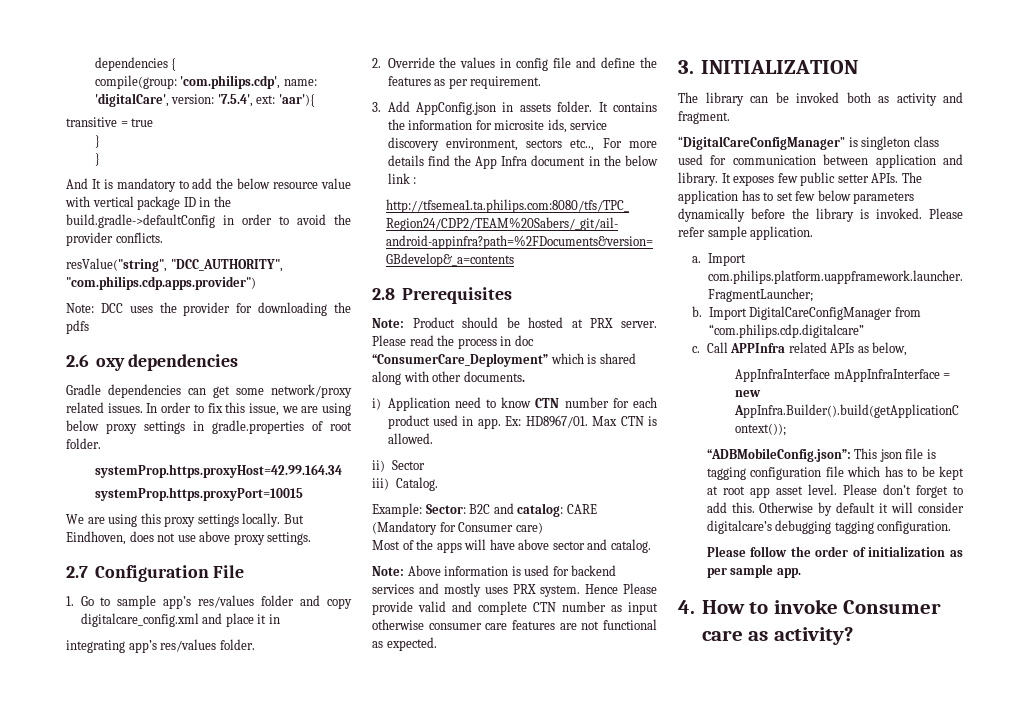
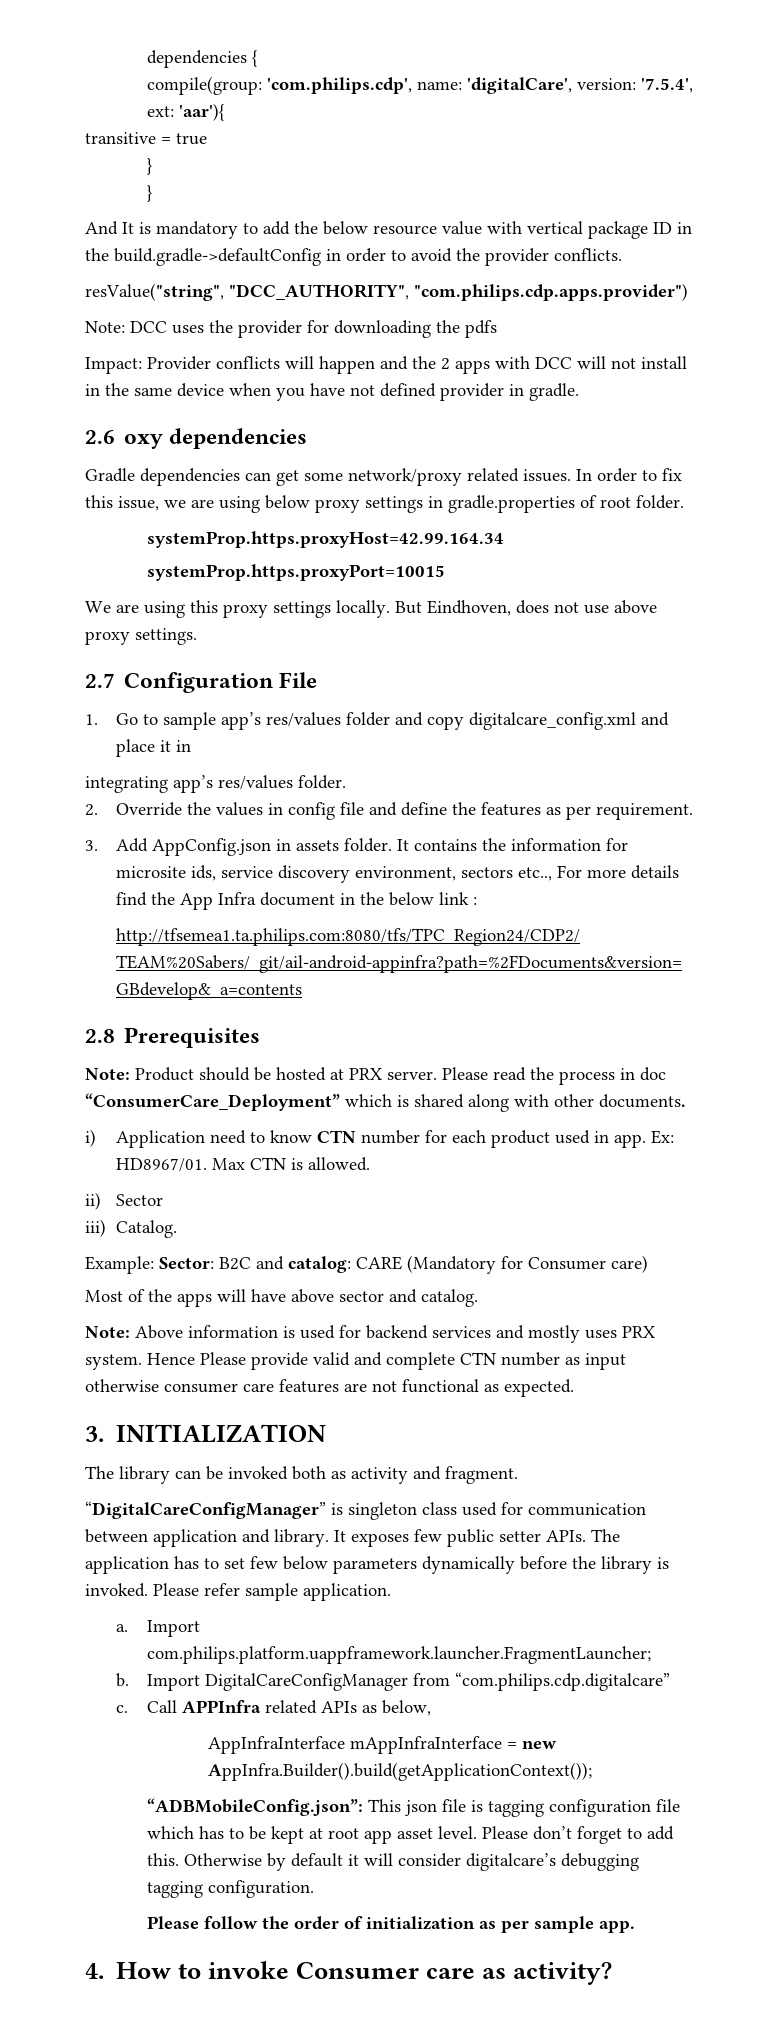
(89, 327) none -> [85,356,687,374] [85,383,579,401] // Impact: Provider conflicts will happen and the 2 apps with DCC will not install in the same device when you have not defined provider in gradle.

